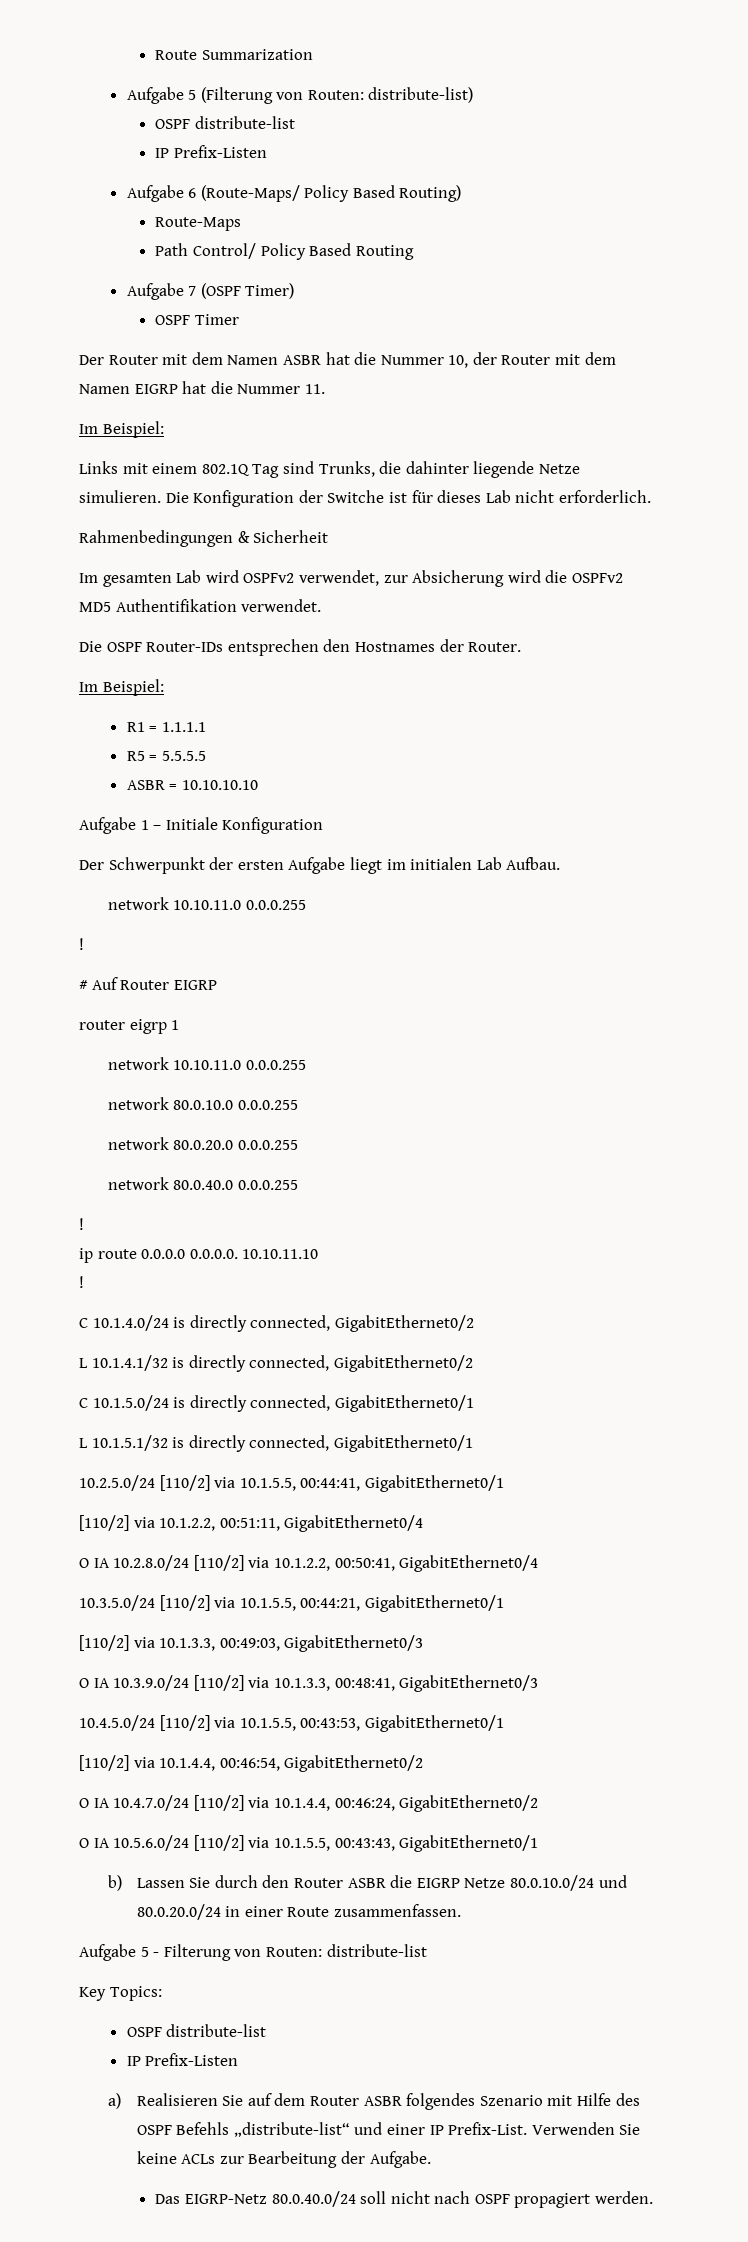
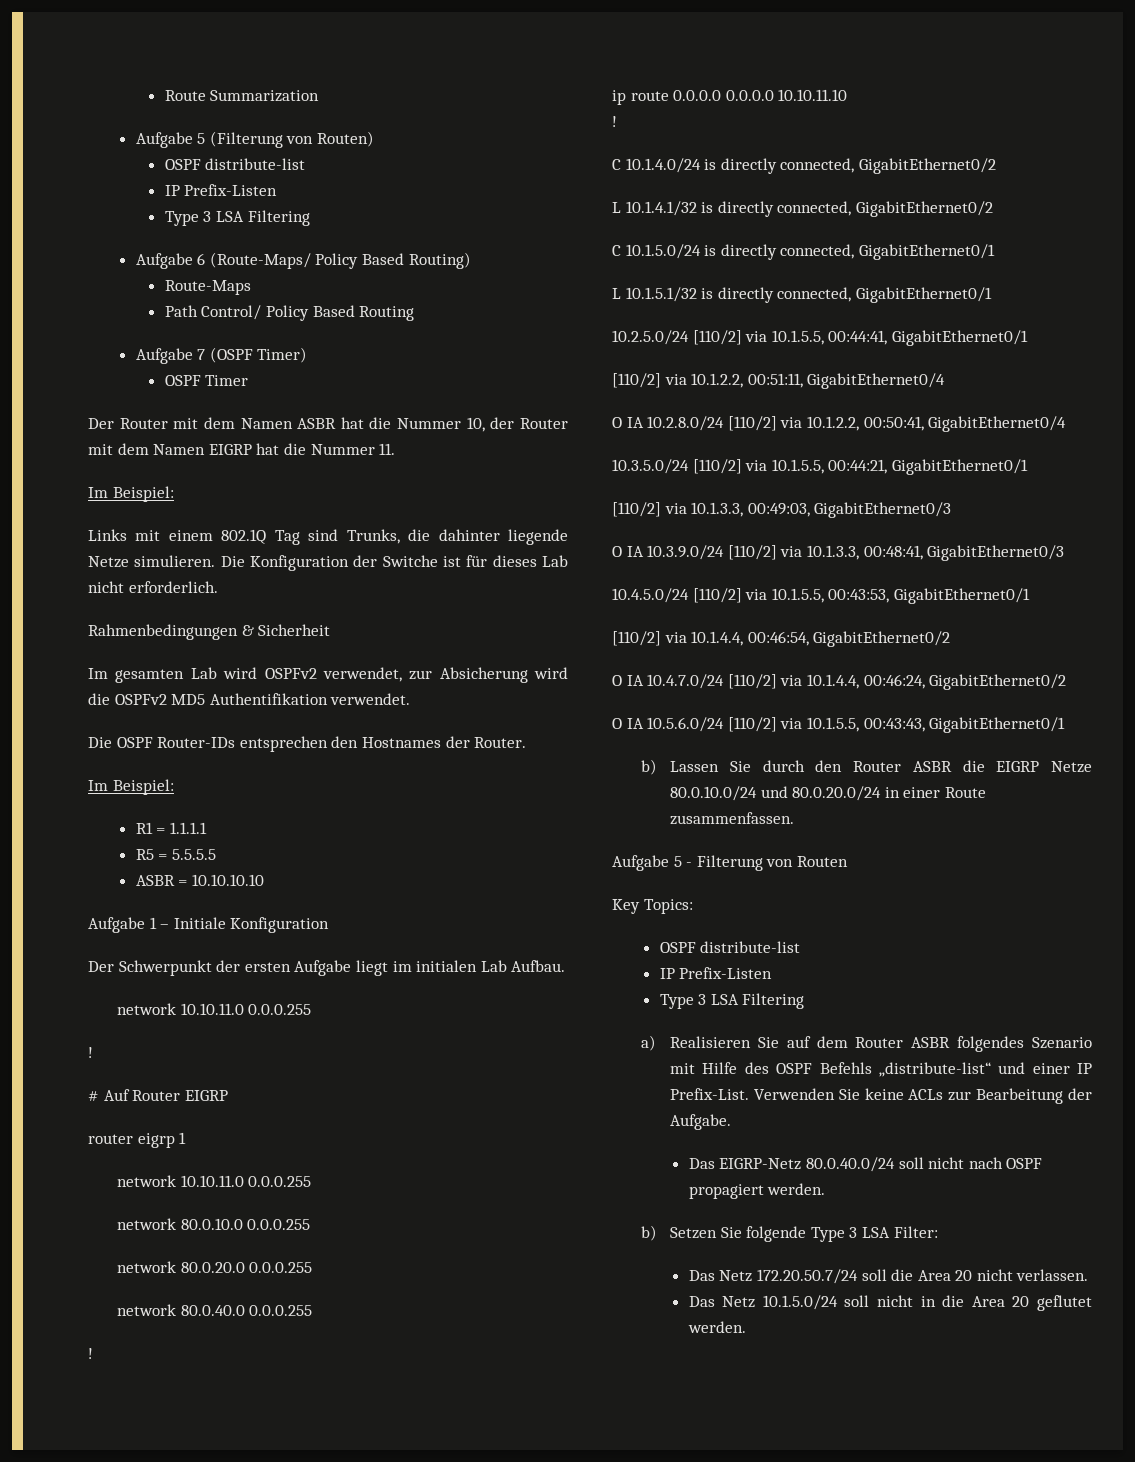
[307,87,474,103] [155,116,295,129] [155,145,267,158] Routen: distribute-list) // OSPF distribute-list // IP Prefix-Listen -> [317,131,375,147] [164,158,306,170] [164,184,278,196] [164,210,310,226] Routen) // OSPF distribute-list // IP Prefix-Listen // Type 3 LSA Filtering
[189,1249,238,1259] 0.0.0.0. -> [725,90,774,101] 0.0.0.0
[265,1944,427,1957] Routen: distribute-list -> [796,856,848,867] Routen
(239, 2059) none -> [659,993,805,1009] // Type 3 LSA Filtering
(654, 2197) none -> [641,1225,938,1242] [688,1269,1089,1284] [688,1295,1092,1311] [687,1321,746,1333] // b) Setzen Sie folgende Type 3 LSA Filter: // Das Netz 172.20.50.7/24 soll die Area 20 nicht verlassen. // Das Netz 10.1.5.0/24 soll nicht in die Area 20 geflutet werden.

